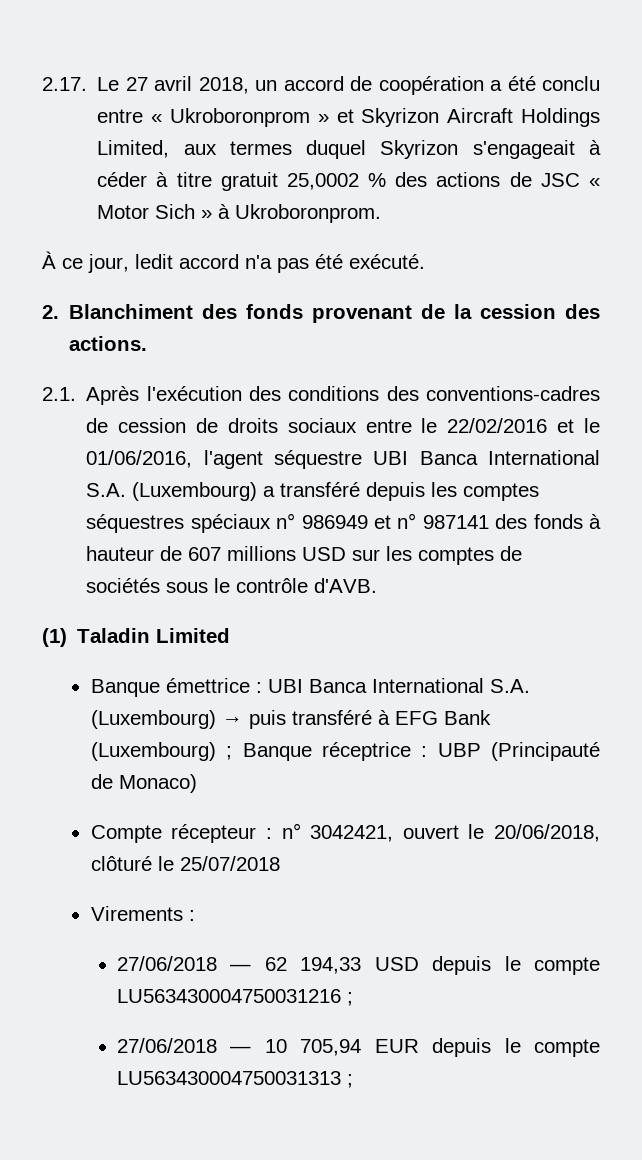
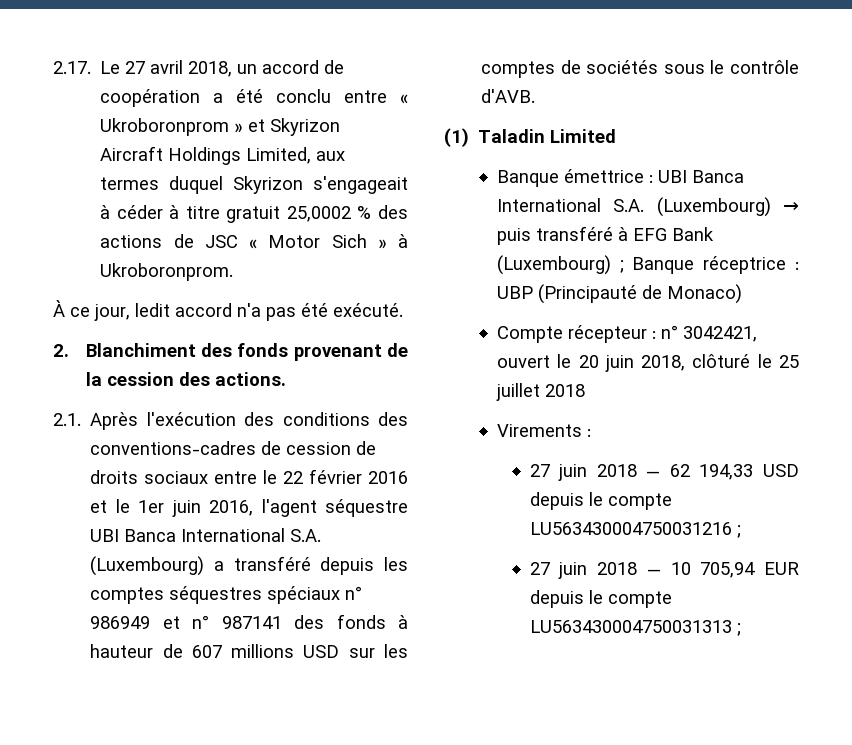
[447,418,600,433] [86,450,193,468] 22/02/2016 et le 01/06/2016, -> [283,469,408,484] [90,499,254,517] 22 février 2016 et le 1er juin 2016,
[494,824,600,842] [90,856,280,871] 20/06/2018, clôturé le 25/07/2018 -> [578,354,799,372] [495,383,585,401] 20 juin 2018, clôturé le 25 juillet 2018
[117,956,218,971] 27/06/2018 -> [529,464,637,481] 27 juin 2018
[117,1038,218,1053] 27/06/2018 -> [529,562,638,579] 27 juin 2018

